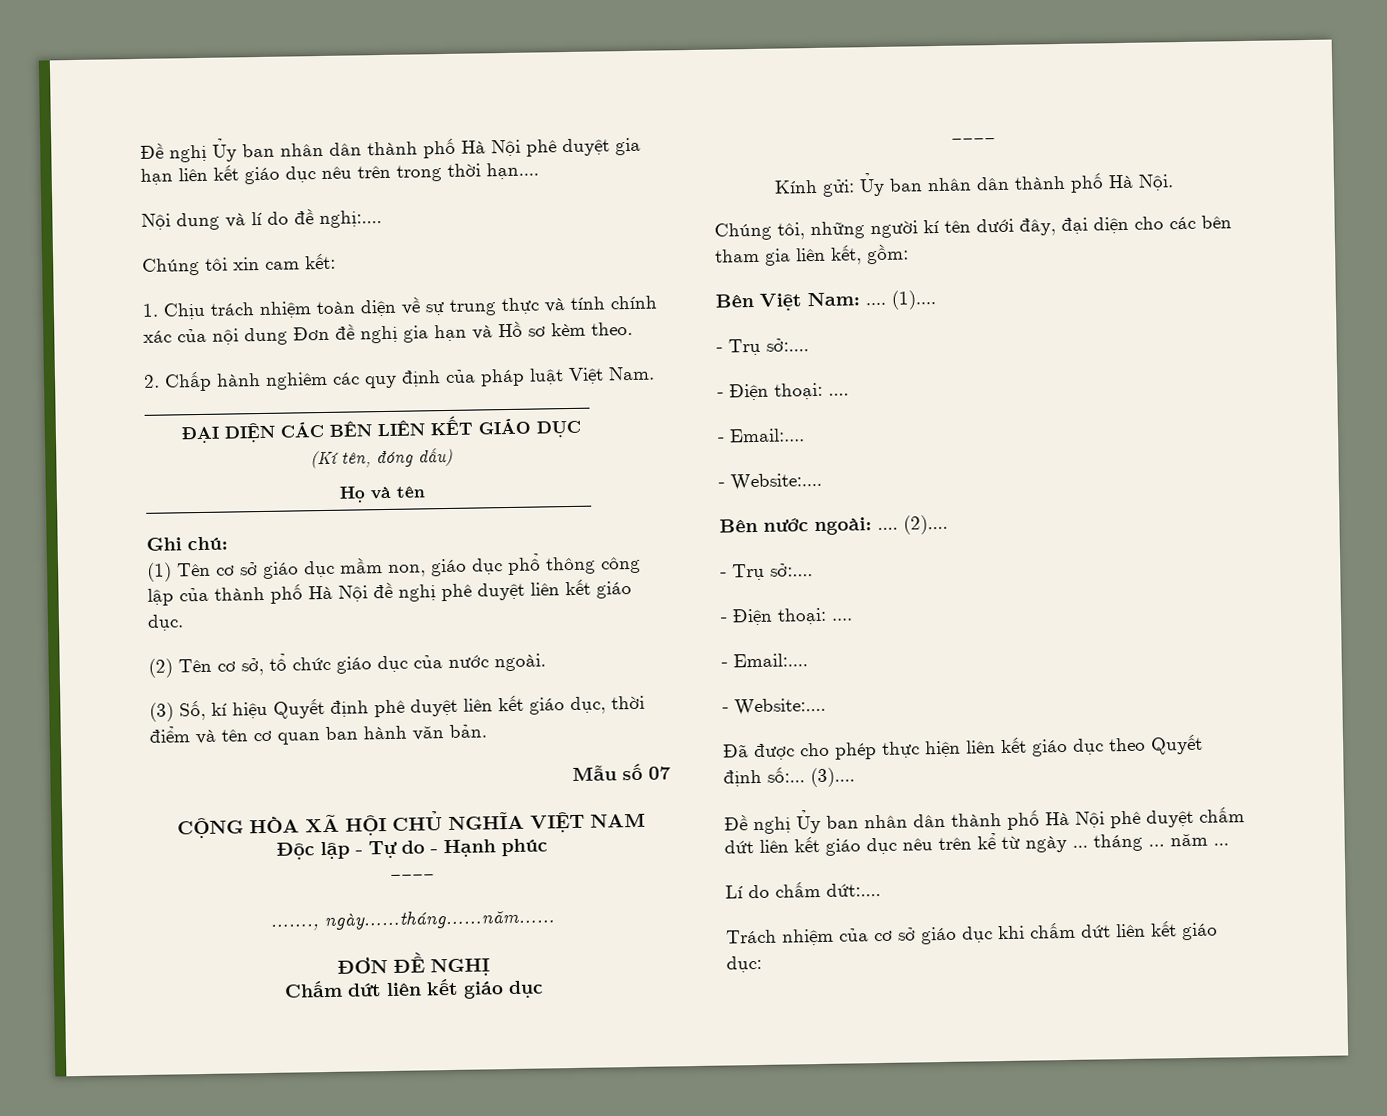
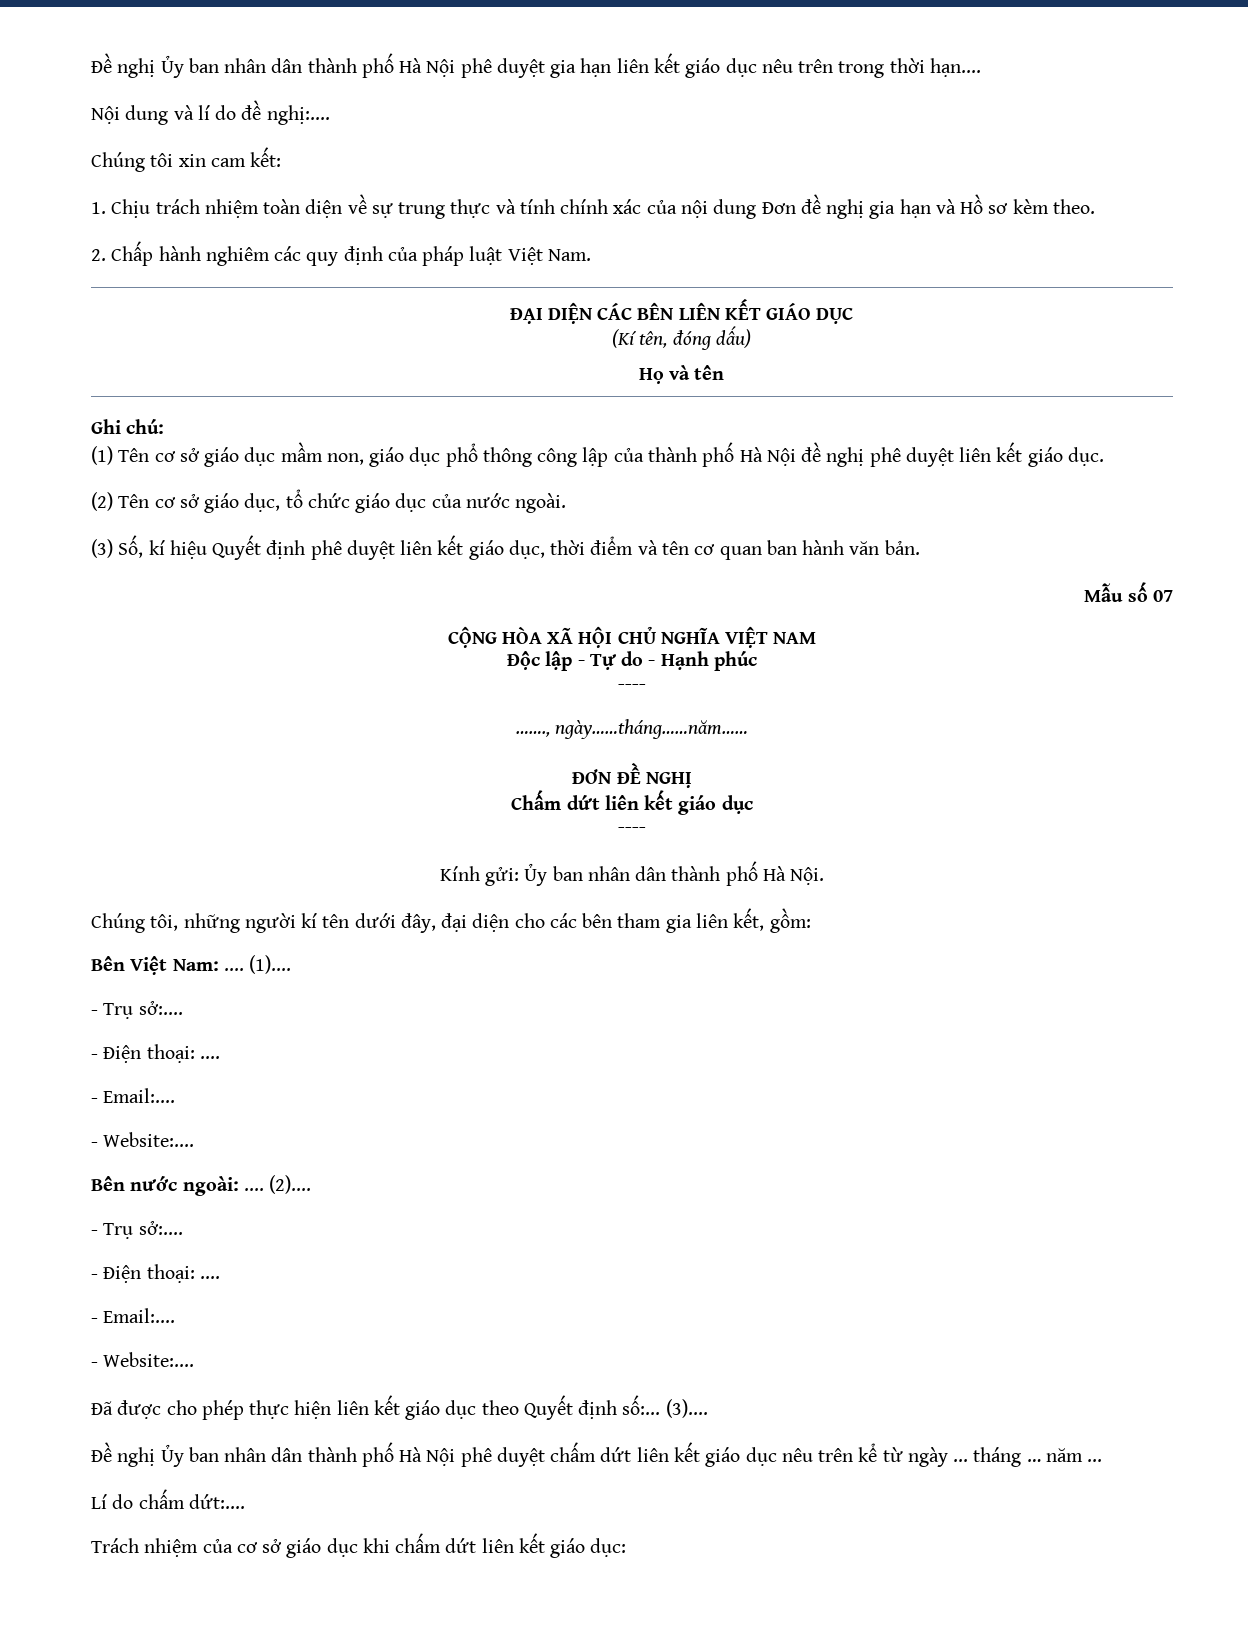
[241,657,264,676] sở, -> [179,493,281,513] sở giáo dục,

